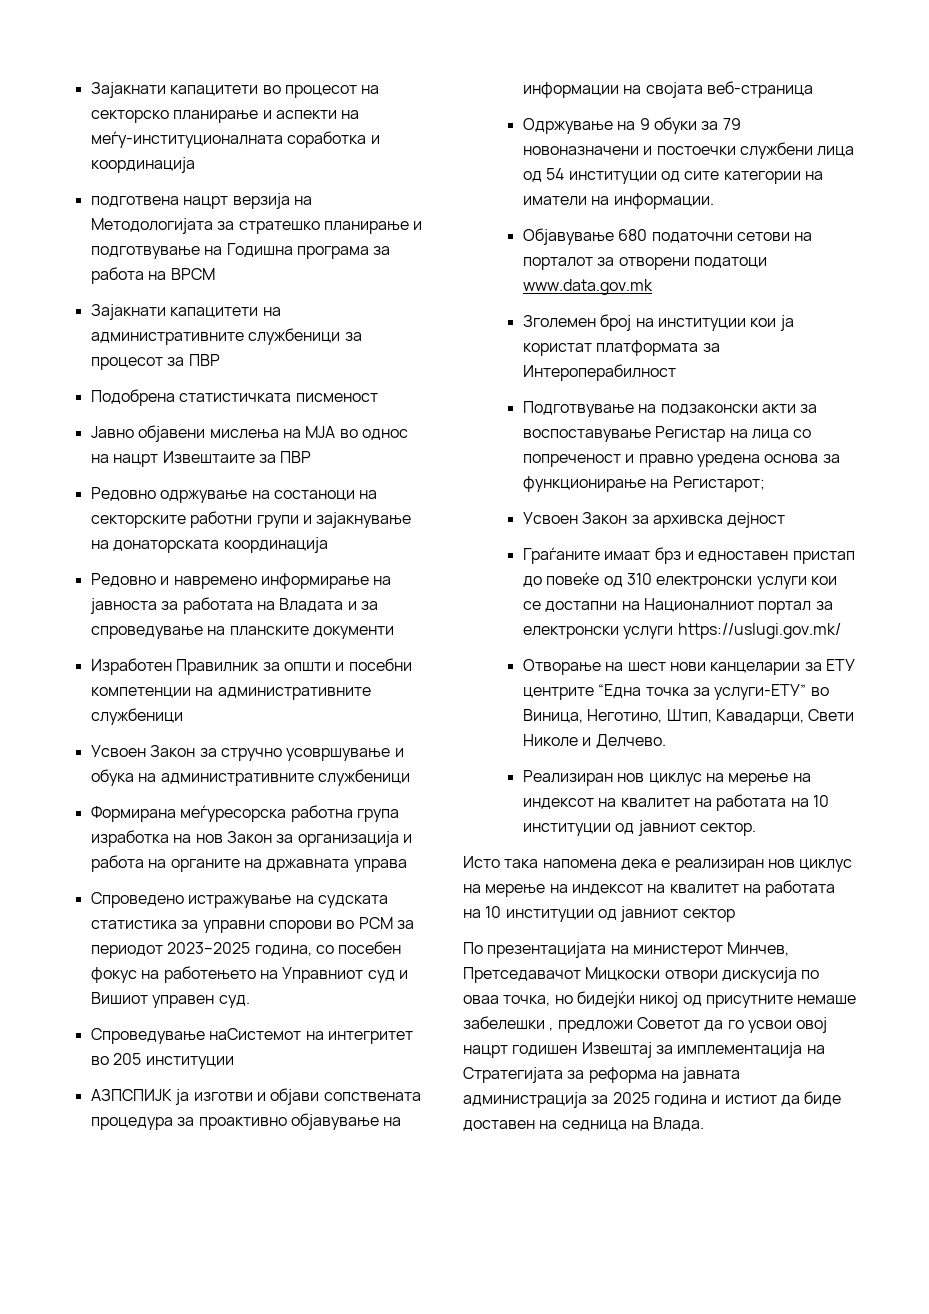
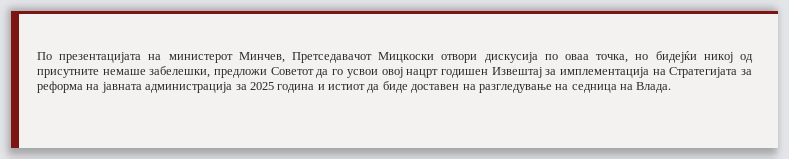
[90,82,380,98] [90,110,360,123] [90,131,380,148] [90,157,195,173] [90,193,312,209] [90,218,423,234] [90,243,391,259] [90,267,215,284] [90,304,281,320] [90,328,362,345] [90,354,220,370] [90,389,378,406] [90,425,408,442] [90,451,312,467] [90,487,378,503] [90,511,412,528] [90,537,328,553] [90,573,392,589] [89,597,378,614] [90,626,394,639] [90,658,412,675] [90,687,371,700] [90,708,183,725] [90,745,404,761] [90,769,410,786] [90,805,399,822] [90,830,412,847] [90,855,407,872] [90,892,388,908] [90,917,414,933] [90,941,402,958] [90,966,408,983] [90,992,250,1008] [90,1028,413,1044] [90,1053,234,1069] [90,1088,421,1105] [90,1113,402,1130] [522,81,813,98] [522,117,741,134] [522,142,855,159] [522,168,823,184] [522,193,714,209] [522,228,813,245] [522,257,767,270] [522,279,653,295] [522,314,794,331] [522,340,720,356] [522,364,676,381] [522,401,818,417] [522,426,812,442] [522,454,840,467] [522,476,765,492] [522,512,786,528] [522,547,855,564] [522,572,837,589] [522,598,833,614] [522,623,841,639] [522,659,855,675] [522,684,829,700] [522,709,855,725] [522,734,666,748] [522,770,811,786] [522,794,829,811] [522,820,756,836] [463,856,853,872] [463,880,836,897] [463,906,735,922] Зајакнати капацитети во процесот на секторско планирање и аспекти на меѓу-институционалната соработка и координација // подготвена нацрт верзија на Методологијата за стратешко планирање и подготвување на Годишна програма за работа на ВРСМ // Зајакнати капацитети на административните службеници за процесот за ПВР // Подобрена статистичката писменост // Јавно објавени мислења на МЈА во однос на нацрт Извештаите за ПВР // Редовно одржување на состаноци на секторските работни групи и зајакнување на донаторската координација // Редовно и навремено информирање на јавноста за работата на Владата и за спроведување на планските документи // Изработен Правилник за општи и посебни компетенции на административните службеници // Усвоен Закон за стручно усовршување и обука на административните службеници // Формирана меѓуресорска работна група изработка на нов Закон за организација и работа на органите на државната управа // Спроведено истражување на судската статистика за управни спорови во РСМ за периодот 2023–2025 година, со посебен фокус на работењето на Управниот суд и Вишиот управен суд. // Спроведување наСистемот на интегритет во 205 институции // АЗПСПИЈК ја изготви и објави сопствената процедура за проактивно објавување на информации на својата веб-страница // Одржување на 9 обуки за 79 новоназначени и постоечки службени лица од 54 институции од сите категории на иматели на информации. // Објавување 680 податочни сетови на порталот за отворени податоци www.data.gov.mk // Зголемен број на институции кои ја користат платформата за Интероперабилност // Подготвување на подзаконски акти за воспоставување Регистар на лица со попреченост и правно уредена основа за функционирање на Регистарот; // Усвоен Закон за архивска дејност // Граѓаните имаат брз и едноставен пристап до повеќе од 310 електронски услуги кои се достапни на Националниот портал за електронски услуги https://uslugi.gov.mk/ // Oтворање на шест нови канцеларии за ЕТУ центрите “Една точка за услуги-ЕТУ” во Виница, Неготино, Штип, Кавадарци, Свети Николе и Делчево. // Реализиран нов циклус на мерење на индексот на квалитет на работата на 10 институции од јавниот сектор. // Исто така напомена дека е реализиран нов циклус на мерење на индексот на квалитет на работата на 10 институции од јавниот сектор // -> (37, 56) none
[463,1016,554,1031] забелешки , -> [149,66,211,78] забелешки,
(558, 1124) none -> [478,84,569,93] разгледување на

